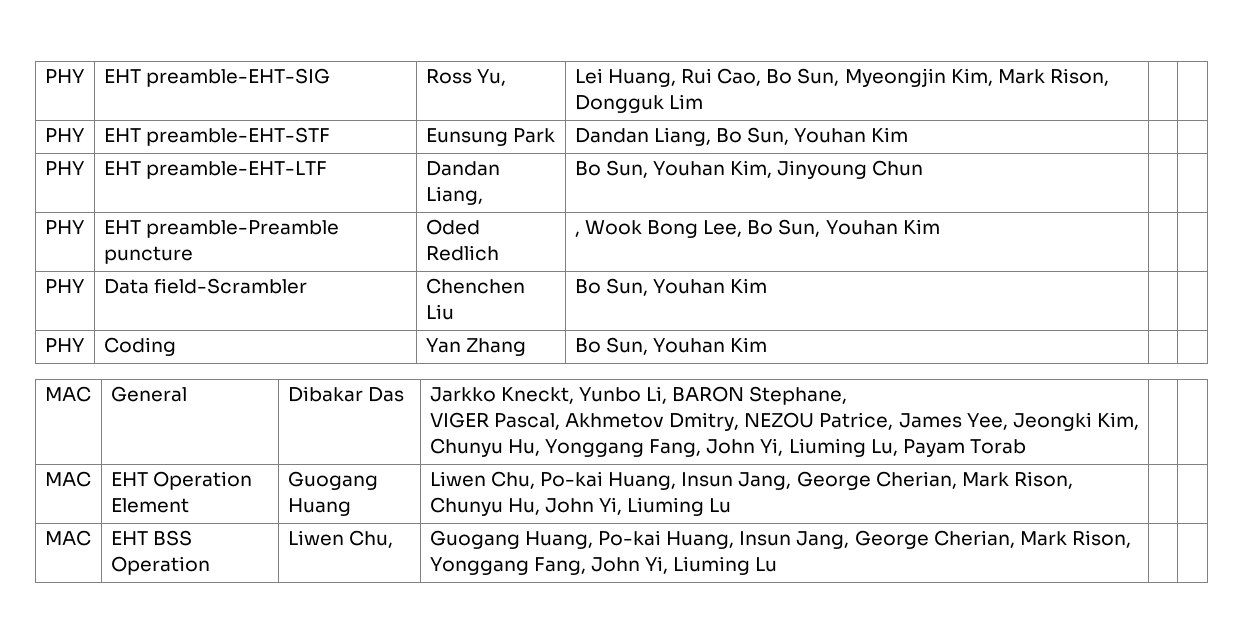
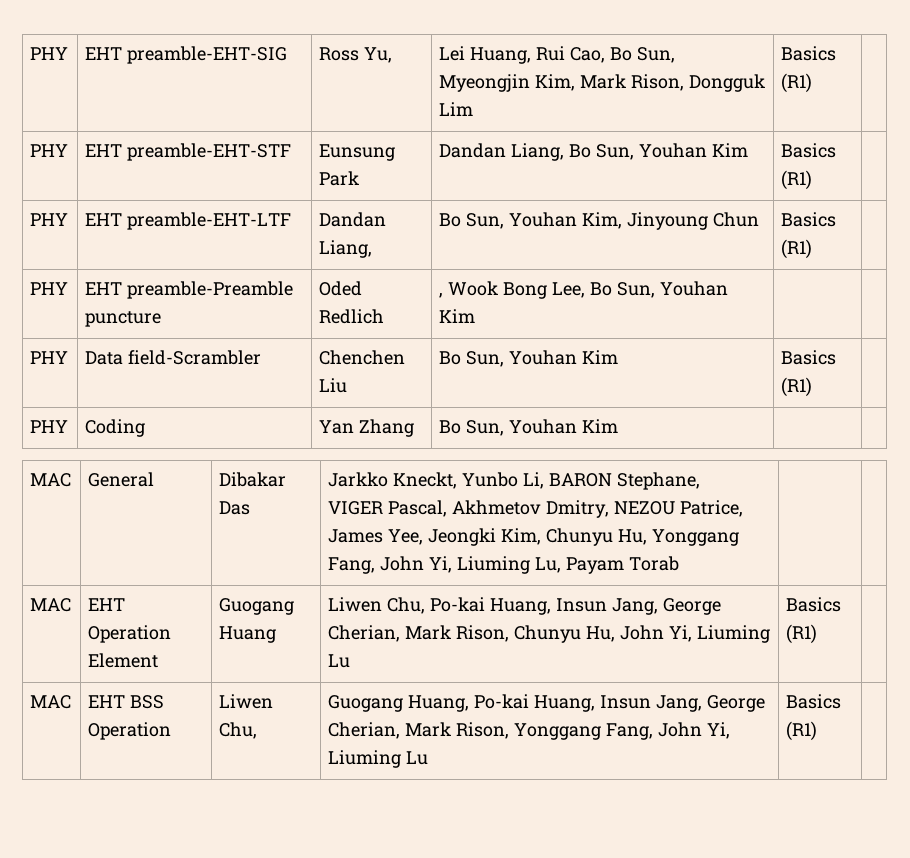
(703, 101) none -> [781,46,837,61] [781,73,813,93] Basics (R1)
(909, 134) none -> [781,143,837,158] [781,170,813,190] Basics (R1)
(924, 168) none -> [781,212,837,227] [781,239,813,259] Basics (R1)
(768, 285) none -> [781,350,837,365] [781,377,813,397] Basics (R1)
(732, 505) none -> [786,597,842,612] [786,624,818,644] Basics (R1)
(778, 564) none -> [786,694,842,709] [786,721,818,741] Basics (R1)

